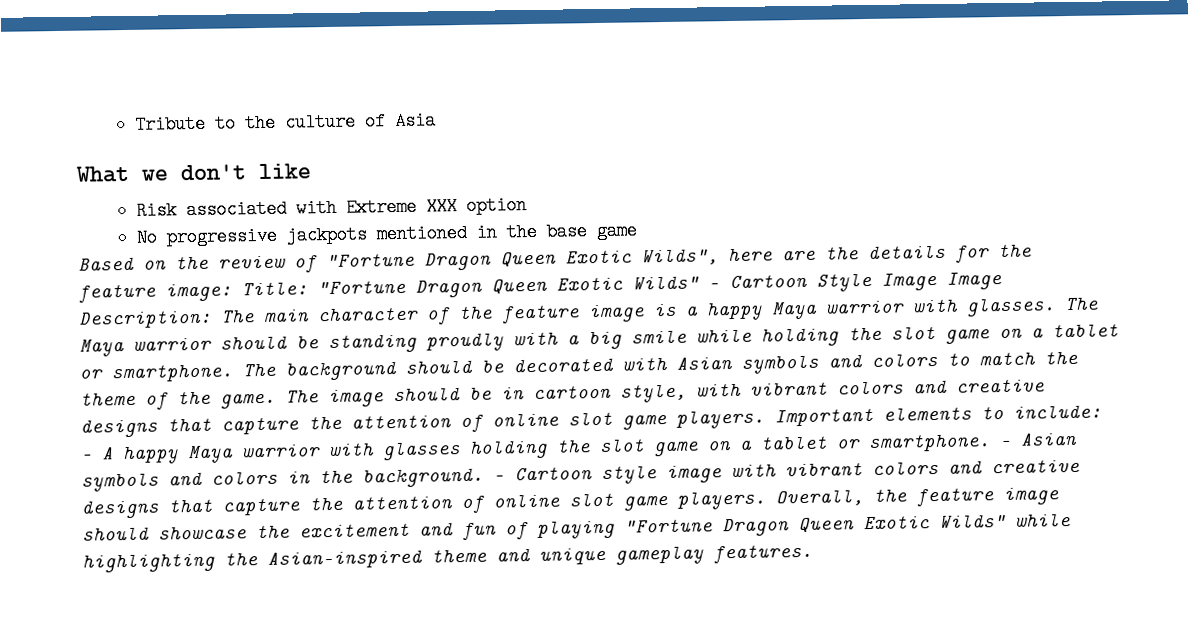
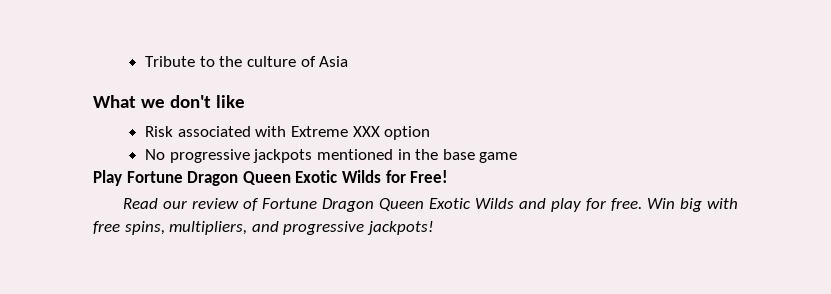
[78,242,1032,273] [78,271,1002,303] [78,297,1099,329] [79,322,1119,357] [79,349,1078,383] [80,377,1045,410] [80,404,1102,438] [81,431,1078,465] [81,457,1080,492] [81,486,1059,519] [82,513,1071,541] [82,542,813,573] Based on the review of "Fortune Dragon Queen Exotic Wilds", here are the details for the feature image: Title: "Fortune Dragon Queen Exotic Wilds" - Cartoon Style Image Image Description: The main character of the feature image is a happy Maya warrior with glasses. The Maya warrior should be standing proudly with a big smile while holding the slot game on a tablet or smartphone. The background should be decorated with Asian symbols and colors to match the theme of the game. The image should be in cartoon style, with vibrant colors and creative designs that capture the attention of online slot game players. Important elements to include: - A happy Maya warrior with glasses holding the slot game on a tablet or smartphone. - Asian symbols and colors in the background. - Cartoon style image with vibrant colors and creative designs that capture the attention of online slot game players. Overall, the feature image should showcase the excitement and fun of playing "Fortune Dragon Queen Exotic Wilds" while highlighting the Asian-inspired theme and unique gameplay features. -> [93,170,449,186] [122,198,738,212] [93,221,434,235] Play Fortune Dragon Queen Exotic Wilds for Free! // Read our review of Fortune Dragon Queen Exotic Wilds and play for free. Win big with free spins, multipliers, and progressive jackpots!

